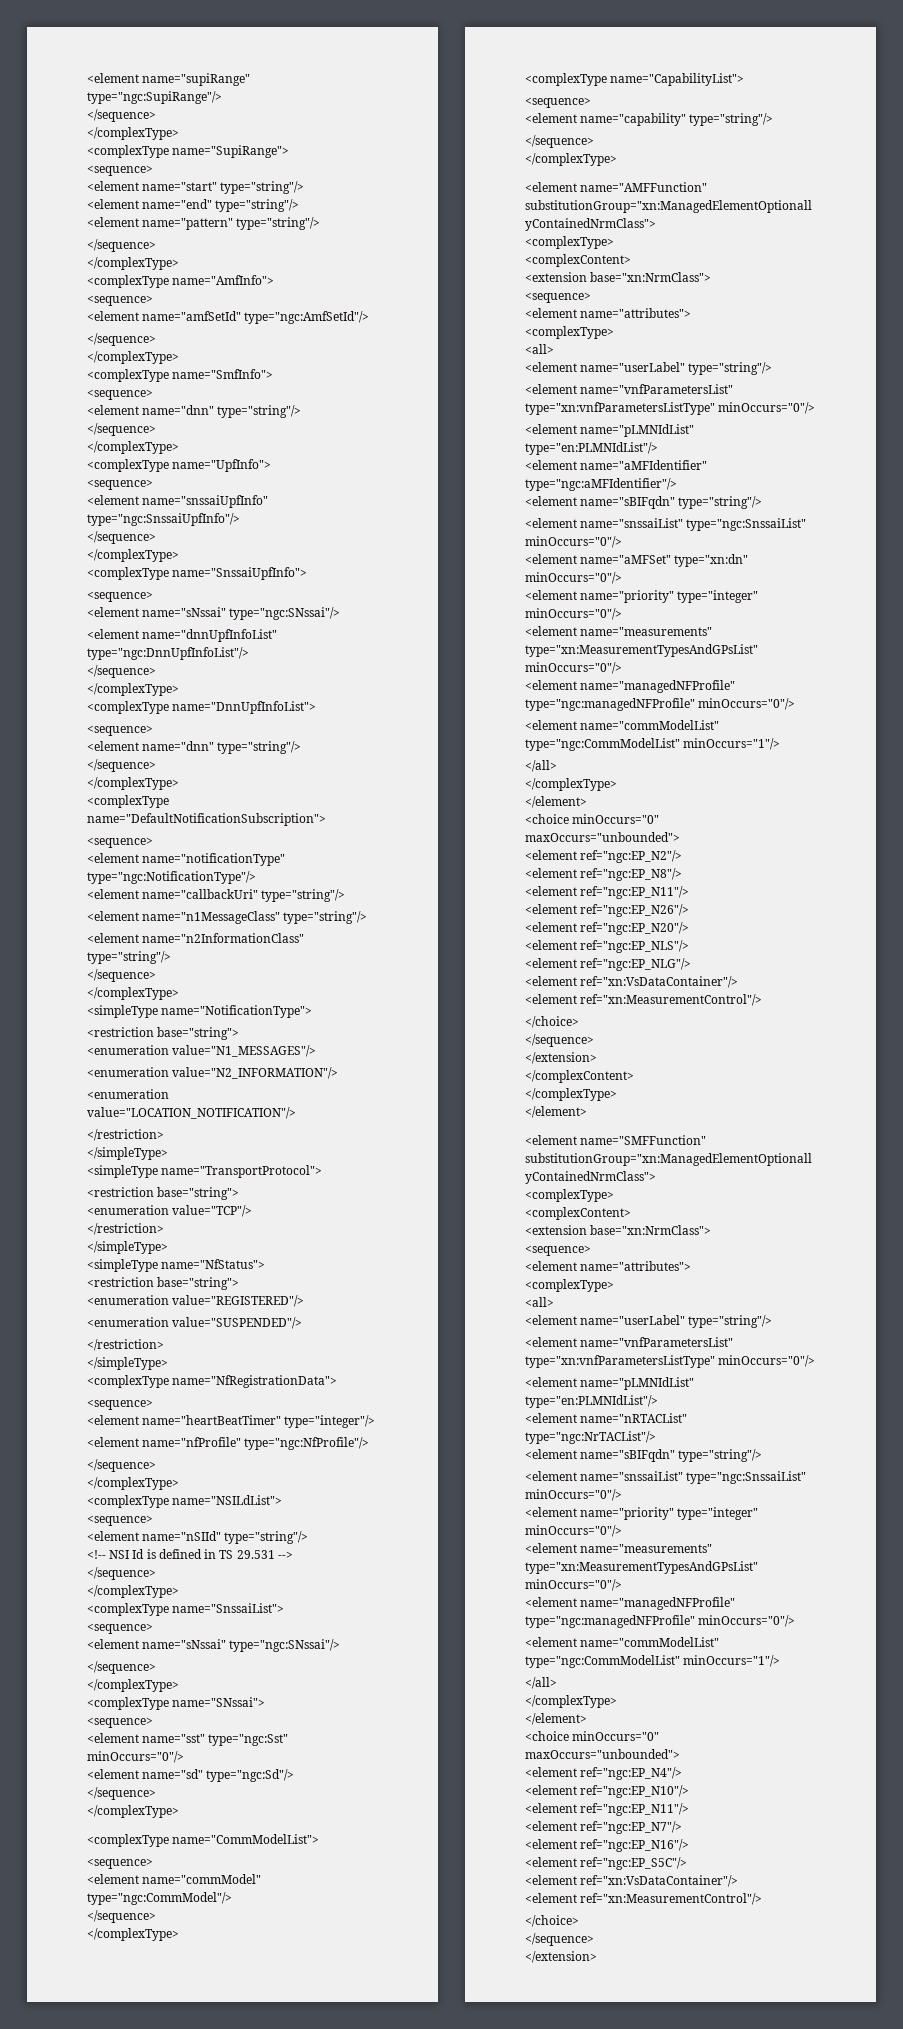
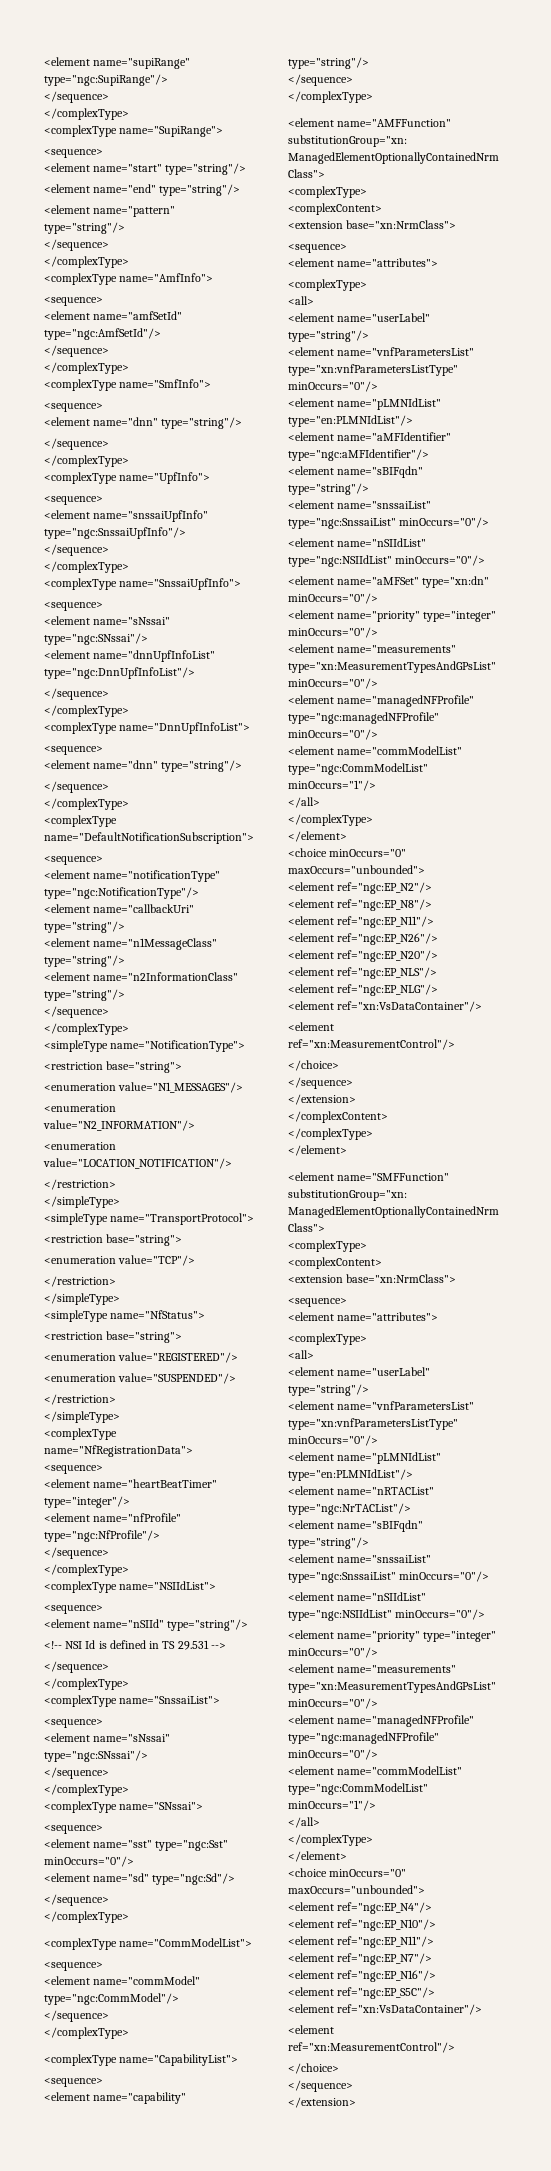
[172,1495,283,1505] name="NSILdList"> -> [119,1581,217,1590] name="NSIIdList">
(622, 542) none -> [288,538,427,547] [288,555,486,567] // <element name="nSIIdList" type="ngc:NSIIdList" minOccurs="0"/>
(622, 1495) none -> [288,1592,427,1601] [288,1609,486,1621] // <element name="nSIIdList" type="ngc:NSIIdList" minOccurs="0"/>

